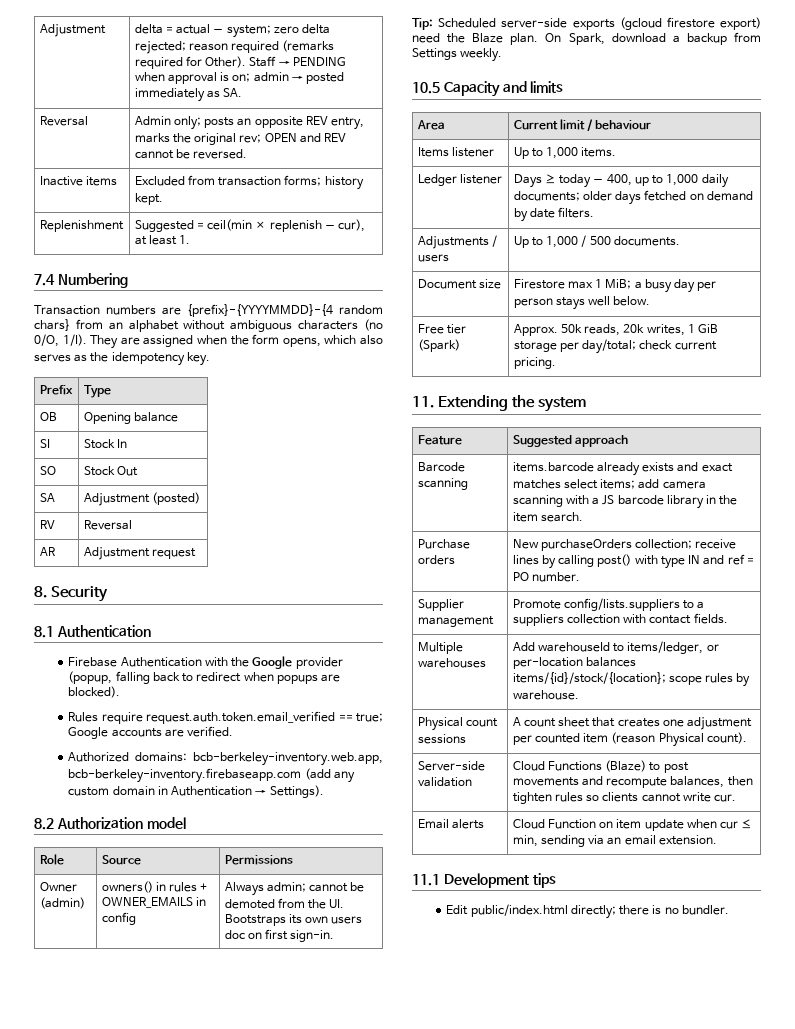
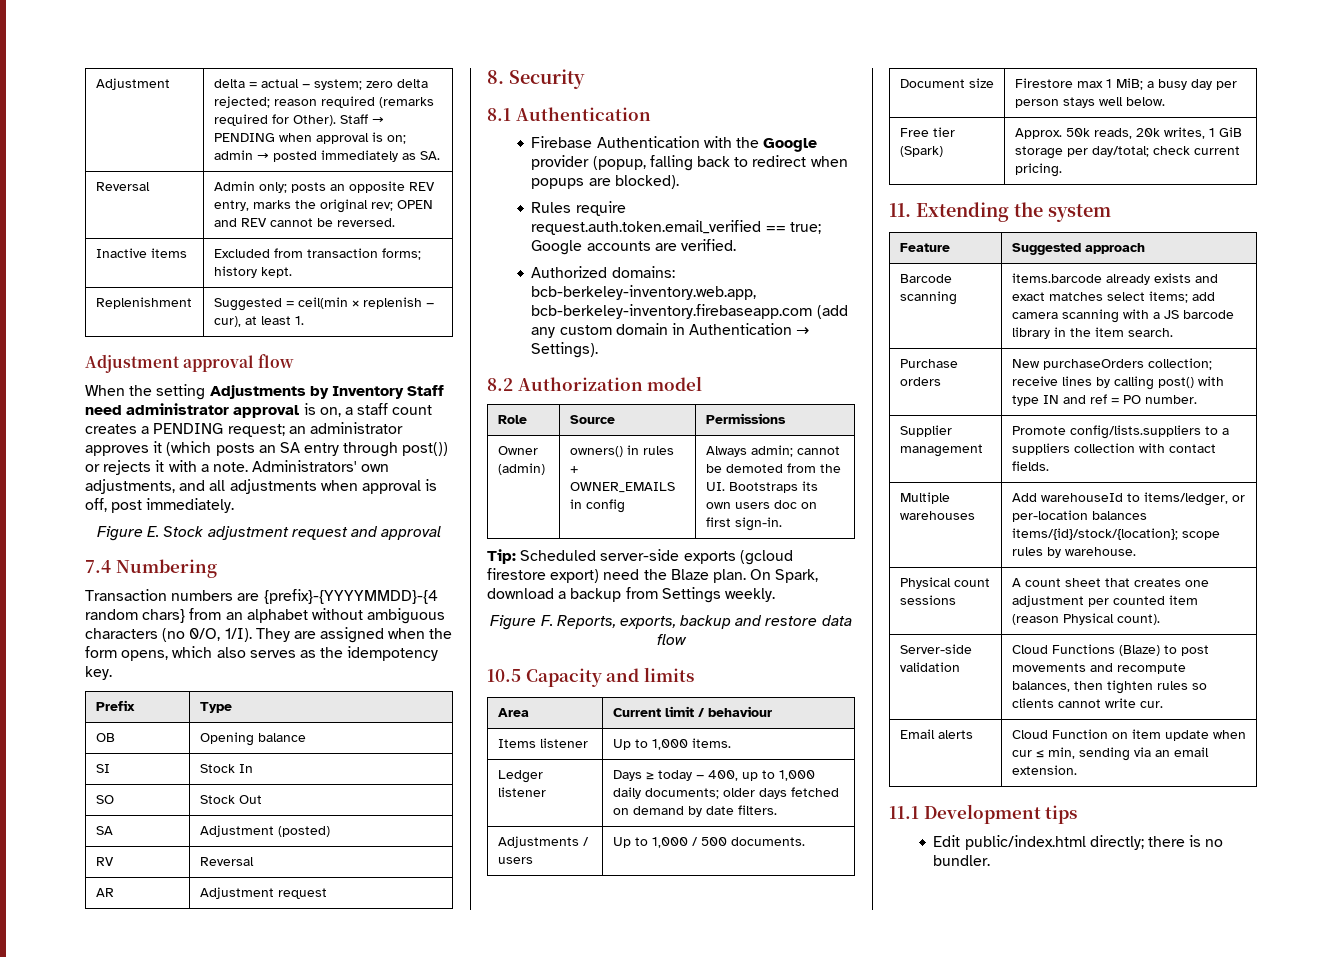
(191, 239) none -> [85,354,295,373] [85,384,445,400] [85,403,433,418] [85,422,403,437] [85,441,449,457] [85,460,390,475] [85,479,438,494] [85,498,235,513] [96,526,442,541] // Adjustment approval flow // When the setting Adjustments by Inventory Staff need administrator approval is on, a staff count creates a PENDING request; an administrator approves it (which posts an SA entry through post()) or rejects it with a note. Administrators' own adjustments, and all adjustments when approval is off, post immediately. // Figure E. Stock adjustment request and approval
(503, 55) none -> [490,615,852,630] [656,634,687,645] // Figure F. Reports, exports, backup and restore data flow

